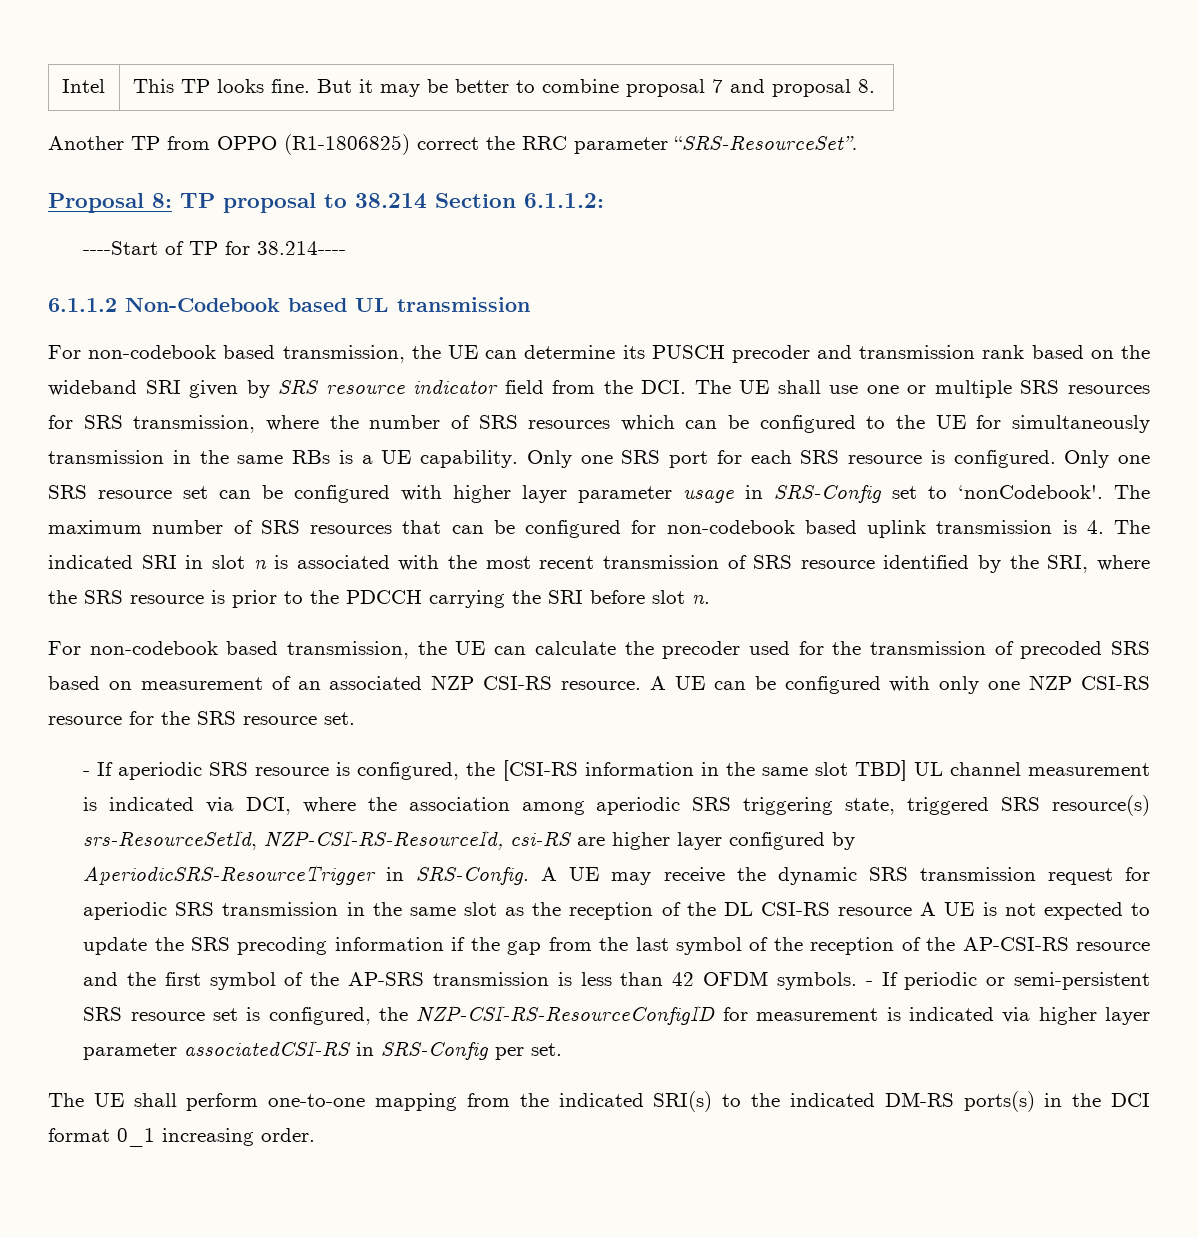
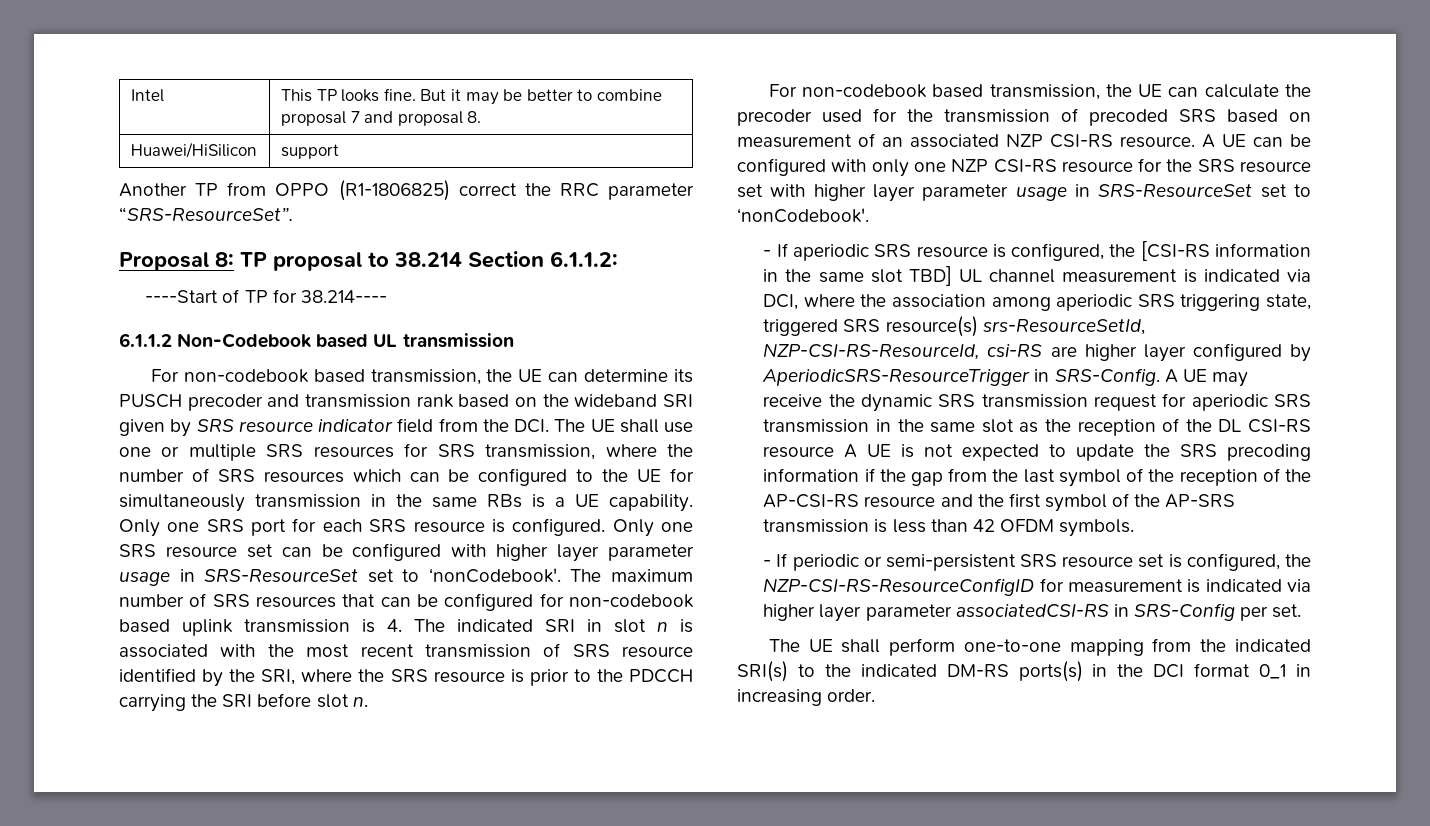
(875, 86) none -> [130,142,257,158] [280,144,339,159] // Huawei/HiSilicon | support
[774,485,882,503] SRS-Config -> [204,569,359,582] SRS-ResourceSet
[324,712,355,725] set. -> [737,184,1311,202] [737,208,869,223] set with higher layer parameter usage in SRS-ResourceSet set to ‘nonCodebook'.
(857, 981) none -> (1135, 528) //
(155, 1137) none -> [1295,664,1311,677] in

